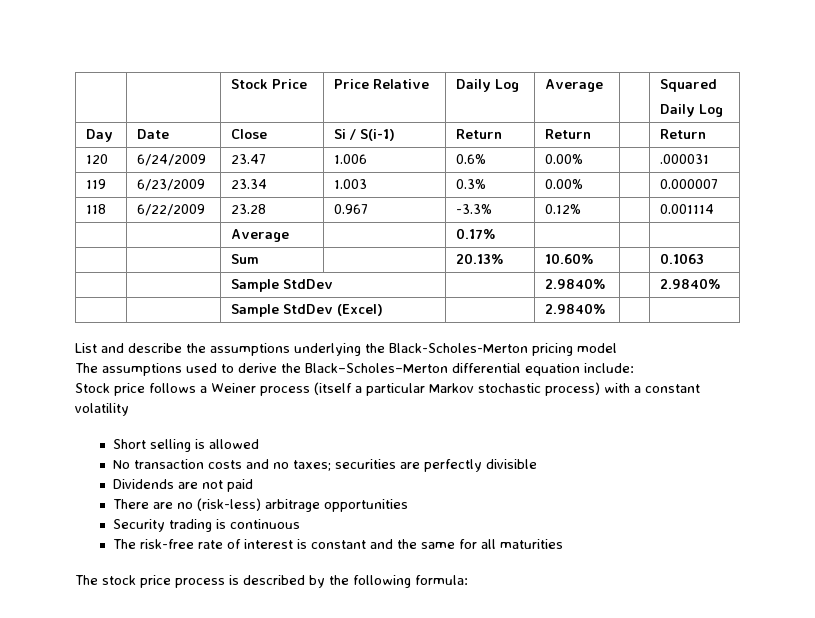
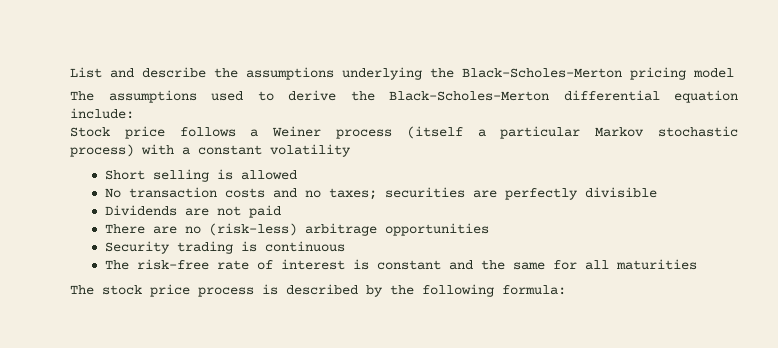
[231,79,308,89] [334,79,430,89] [456,79,520,92] [545,79,604,92] [660,79,718,92] [660,104,724,117] [86,129,114,142] [137,129,170,139] [231,129,268,139] [334,129,396,141] [456,129,503,139] [545,129,592,139] [660,129,707,139] [86,154,109,164] [137,154,207,166] [231,154,267,164] [334,154,368,164] [456,154,487,164] [545,154,584,164] [660,154,710,164] [86,179,107,189] [137,179,206,191] [231,179,268,189] [334,179,368,189] [456,179,487,189] [545,179,584,189] [660,179,719,189] [86,204,107,214] [137,204,206,216] [231,204,267,214] [334,204,369,214] [456,204,493,214] [545,204,582,214] [660,204,715,214] [231,229,290,242] [456,228,496,239] [231,254,260,264] [456,253,504,264] [545,253,594,264] [660,253,705,264] [231,279,334,292] [545,278,606,289] [660,278,721,289] [231,304,384,317] [545,303,606,314] | | Stock Price | Price Relative | Daily Log | Average | | Squared // Daily Log // Day | Date | Close | Si / S(i-1) | Return | Return | | Return // 120 | 6/24/2009 | 23.47 | 1.006 | 0.6% | 0.00% | | .000031 // 119 | 6/23/2009 | 23.34 | 1.003 | 0.3% | 0.00% | | 0.000007 // 118 | 6/22/2009 | 23.28 | 0.967 | -3.3% | 0.12% | | 0.001114 // | | Average | | 0.17% | | | // | | Sum | | 20.13% | 10.60% | | 0.1063 // | | Sample StdDev | | 2.9840% | | 2.9840% // | | Sample StdDev (Excel) | | 2.9840% | | // -> (70, 72) none

